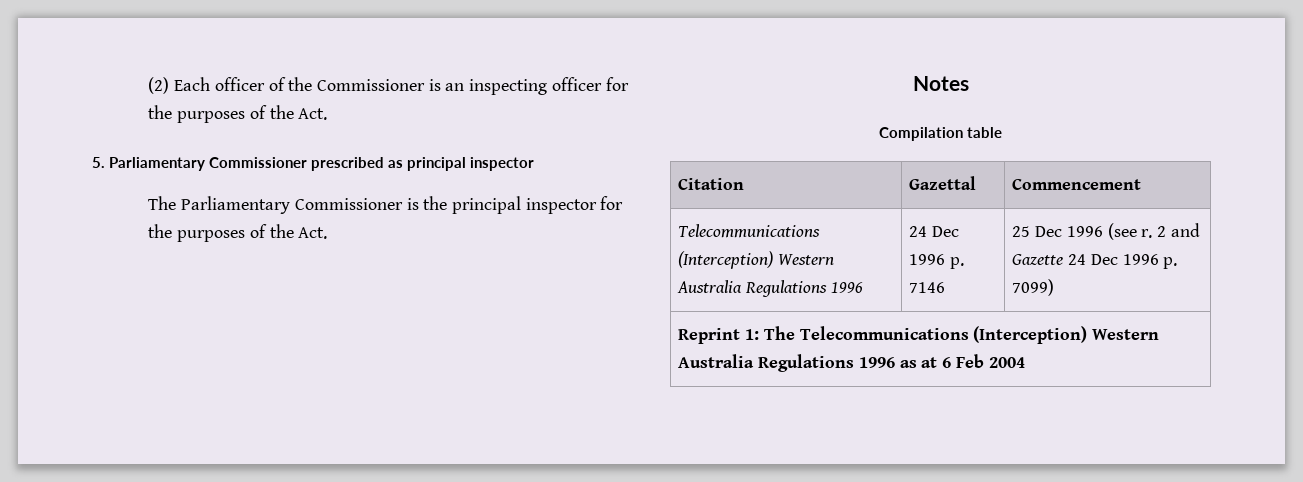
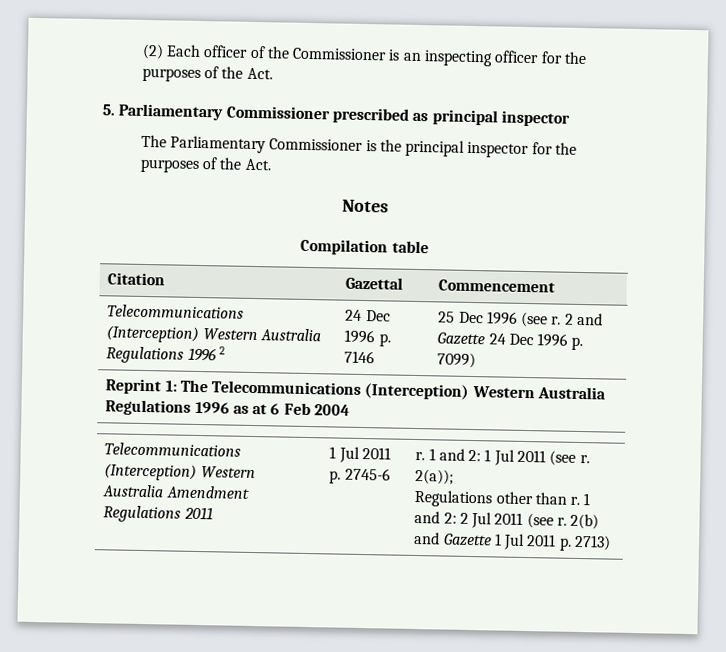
(863, 287) none -> [218,346,225,355] 2
(1025, 362) none -> [104,442,242,457] [104,463,256,481] [102,484,250,499] [103,505,213,523] [329,446,391,463] [329,467,391,484] [415,448,590,466] [415,468,455,485] [414,489,591,508] [414,510,600,530] [414,531,612,551] // Telecommunications (Interception) Western Australia Amendment Regulations 2011 | 1 Jul 2011 p. 2745-6 | r. 1 and 2: 1 Jul 2011 (see r. 2(a)); // Regulations other than r. 1 and 2: 2 Jul 2011 (see r. 2(b) and Gazette 1 Jul 2011 p. 2713)

